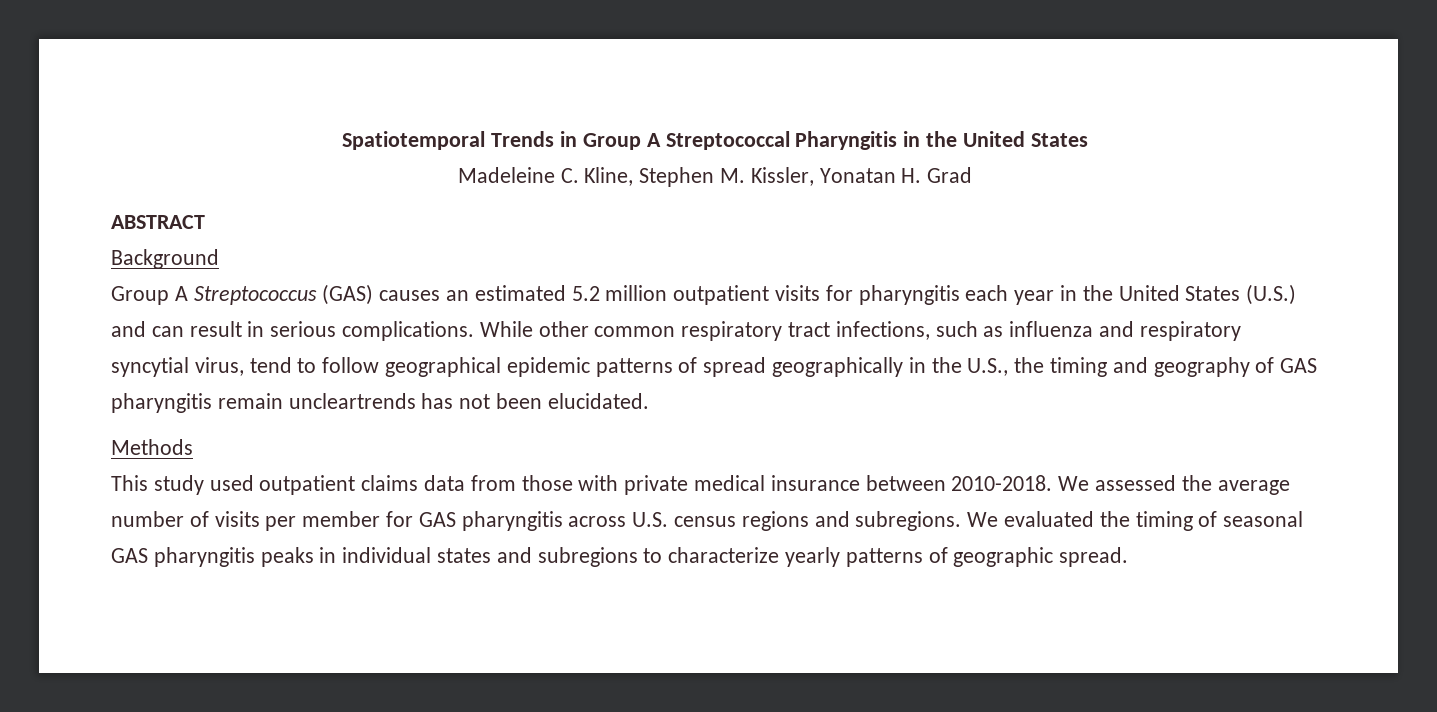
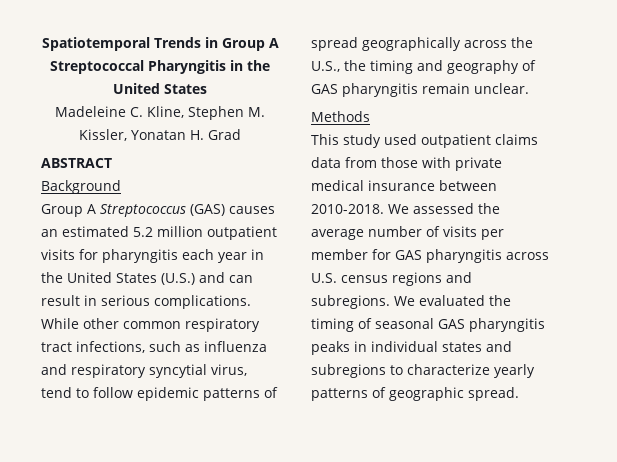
[385,357,502,377] geographical -> (133, 392) none
[908,357,926,373] in -> [464,40,507,48] across
[288,393,649,409] uncleartrends has not been elucidated. -> [474,83,529,94] unclear.

